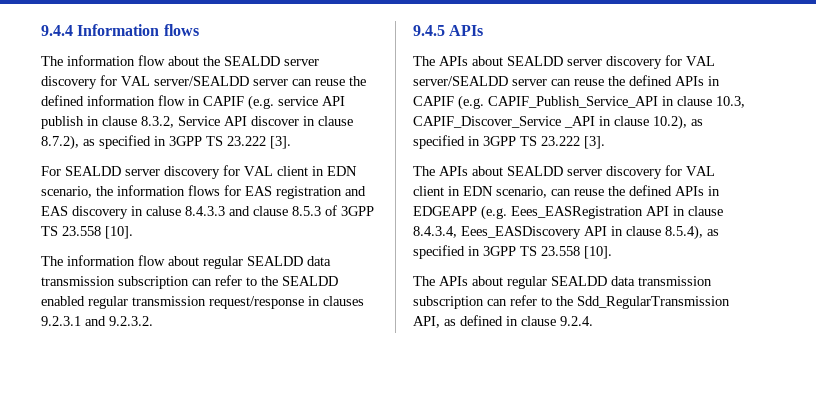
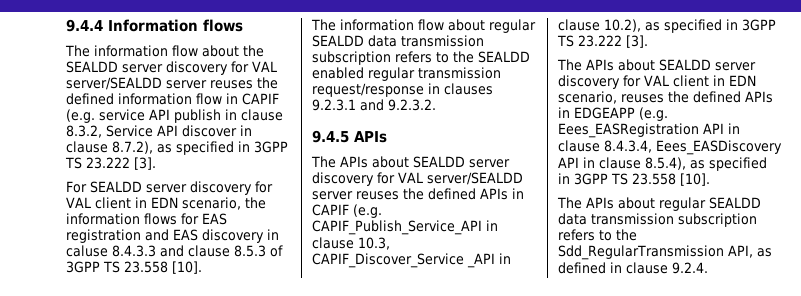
[292,79,345,86] can reuse -> [210,80,253,89] reuses
[192,275,242,286] can refer -> [395,51,432,63] refers
[551,79,604,86] can reuse -> [356,191,399,200] reuses
[551,189,604,196] can reuse -> [621,94,664,103] reuses
[487,295,537,306] can refer -> [558,229,595,241] refers

